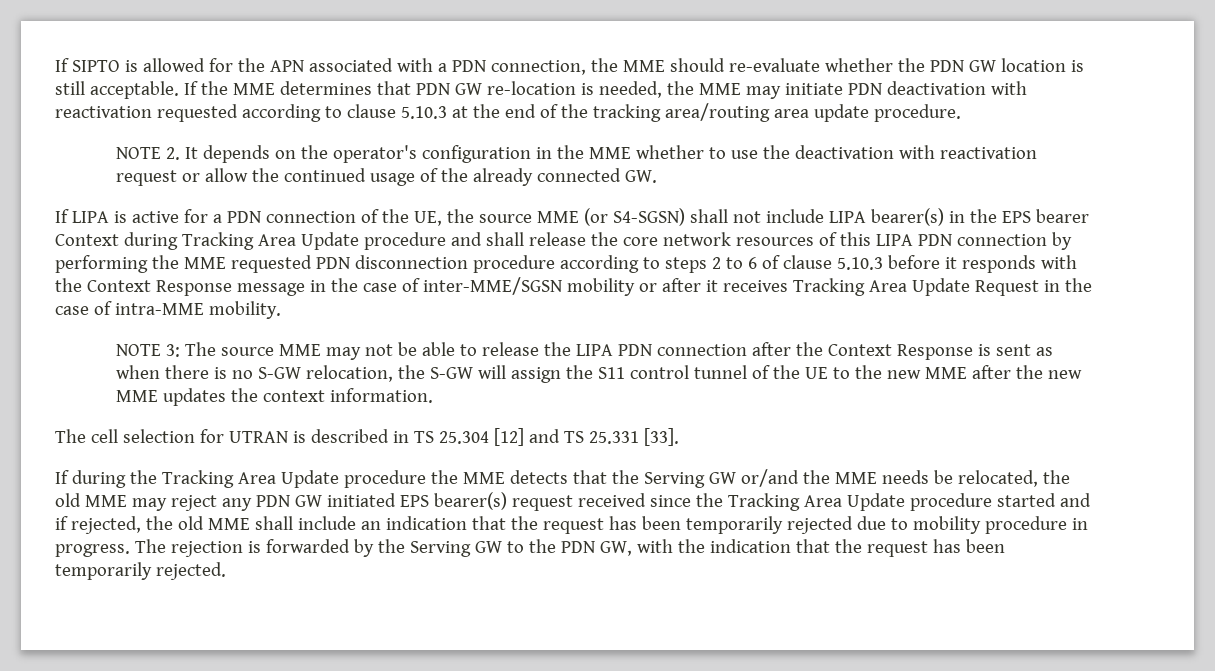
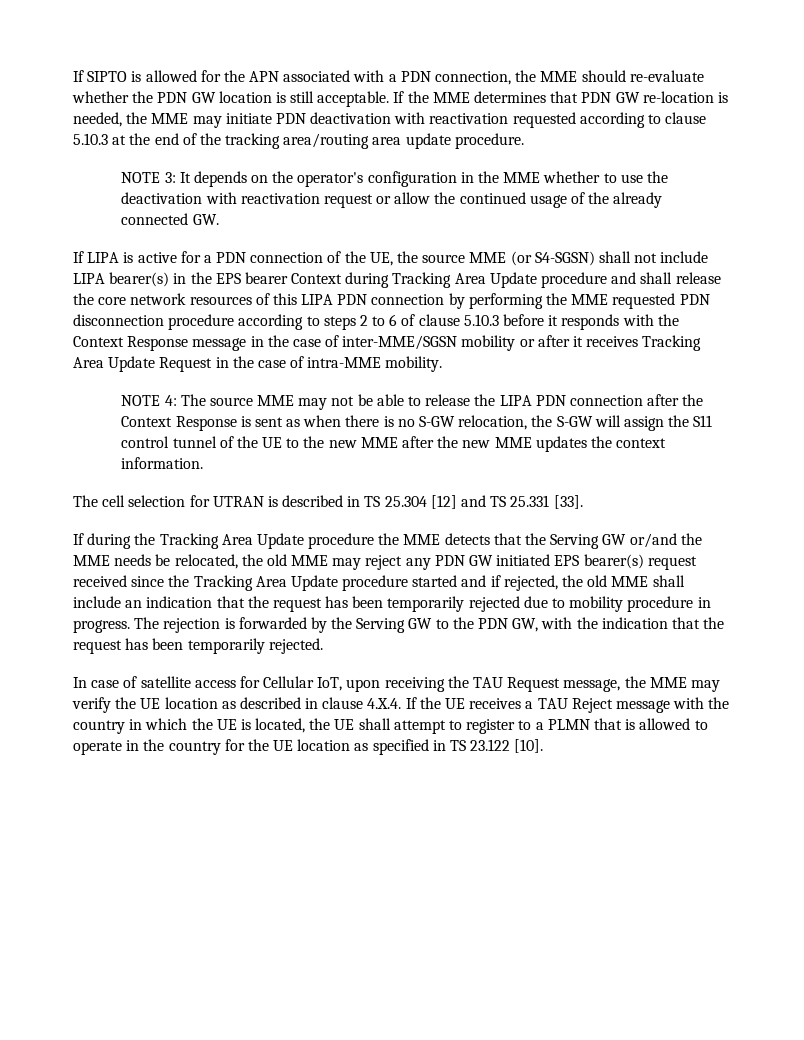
[165,147,180,160] 2. -> [164,172,176,183] 3:
[165,344,180,357] 3: -> [164,395,177,406] 4:
(226, 571) none -> [73,676,720,692] [72,697,730,713] [73,718,708,734] [73,739,544,755] // In case of satellite access for Cellular IoT, upon receiving the TAU Request message, the MME may verify the UE location as described in clause 4.X.4. If the UE receives a TAU Reject message with the country in which the UE is located, the UE shall attempt to register to a PLMN that is allowed to operate in the country for the UE location as specified in TS 23.122 [10].

